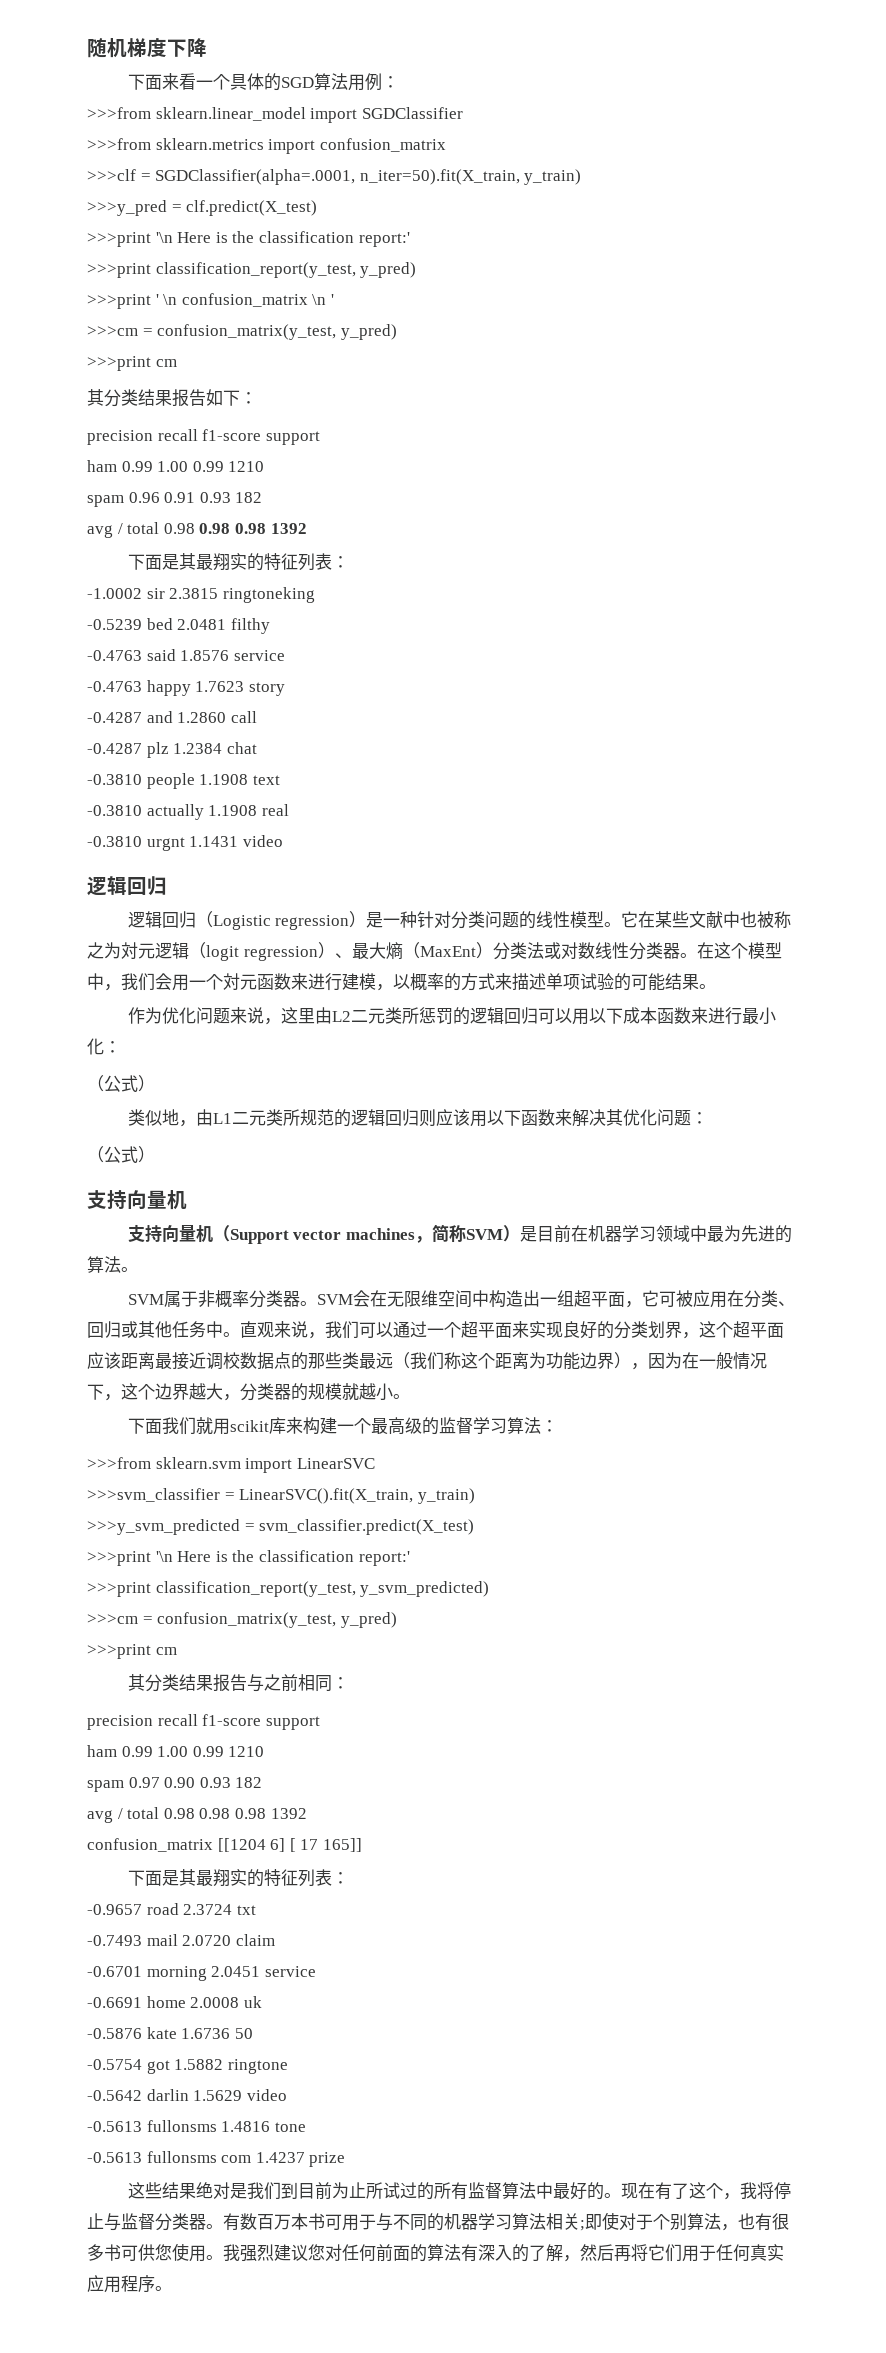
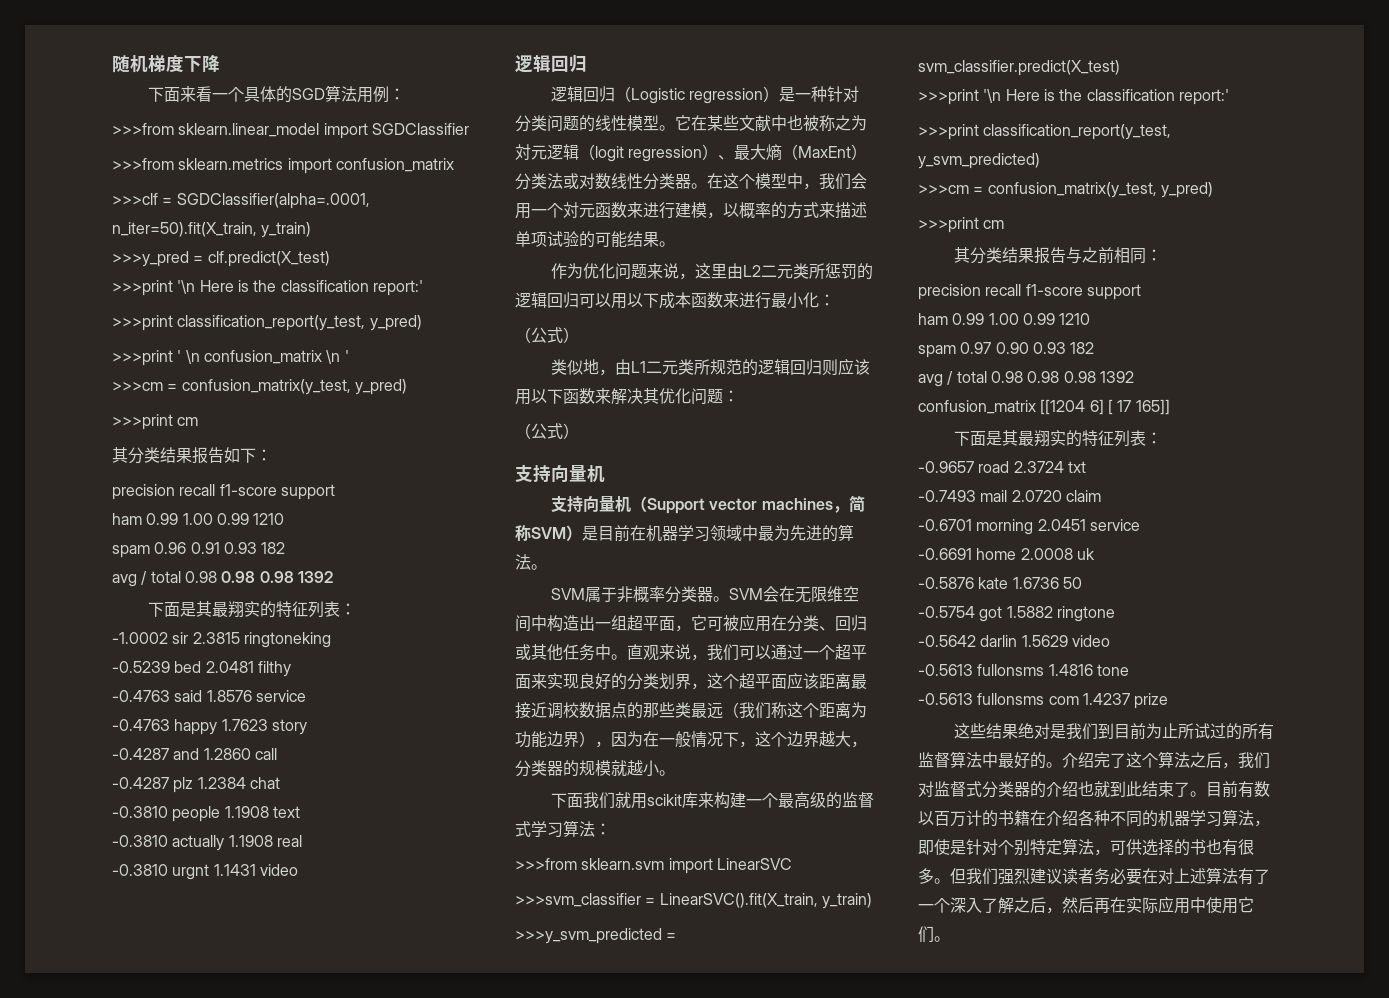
(473, 1425) none -> [515,821,531,837] 式
[620,2182,791,2200] [87,2213,393,2231] 现在有了这个，我将停止与监督分类器。有数百万本书可用于与 -> [1062,751,1270,769] [918,781,1270,798] [918,810,1110,827] 介绍完了这个算法之后，我们对监督式分类器的介绍也就到此结束了。目前有数以百万计的书籍在介绍各种
[546,2212,789,2231] [87,2243,784,2262] [87,2275,155,2293] 相关;即使对于个别算法，也有很多书可供您使用。我强烈建议您对任何前面的算法有深入的了解，然后再将它们用于任何真实应用程序 -> [1254,820,1270,827] [918,838,1254,856] [918,867,1270,885] [918,896,1254,914] [918,926,934,943] ，即使是针对个别特定算法，可供选择的书也有很多。但我们强烈建议读者务必要在对上述算法有了一个深入了解之后，然后再在实际应用中使用它们

